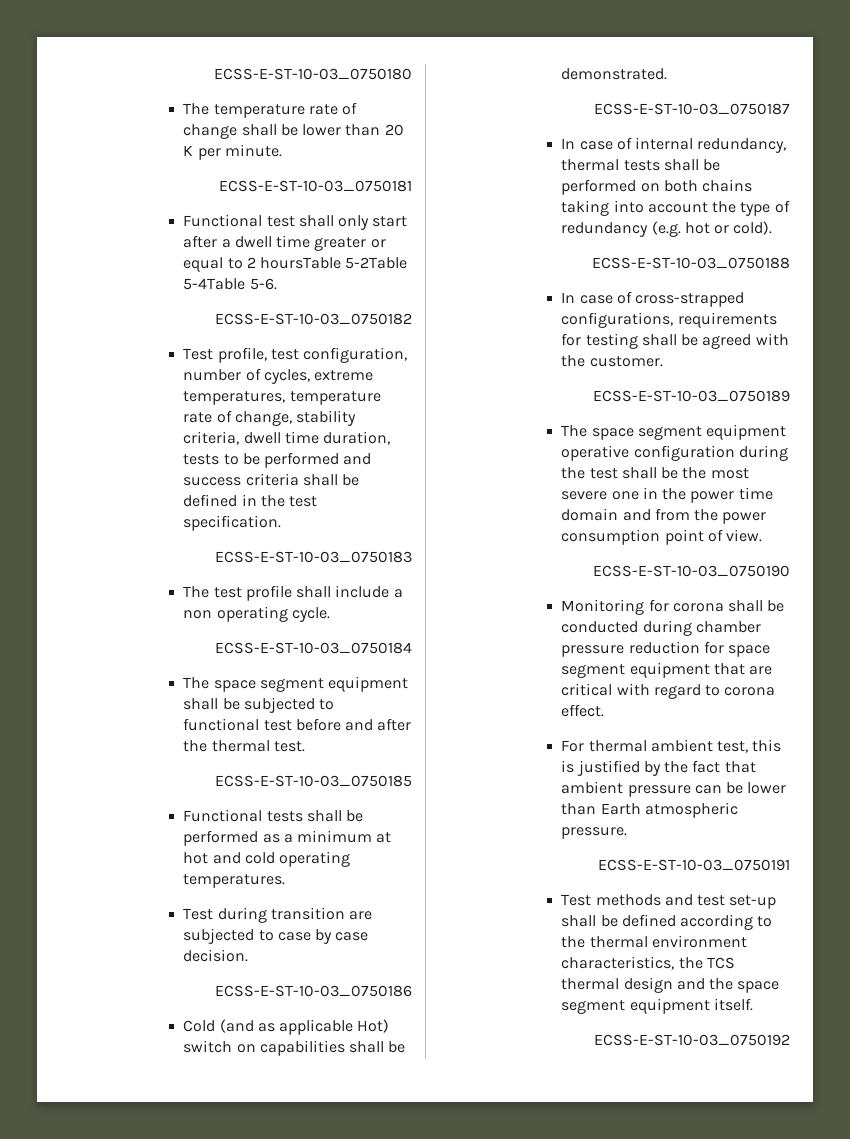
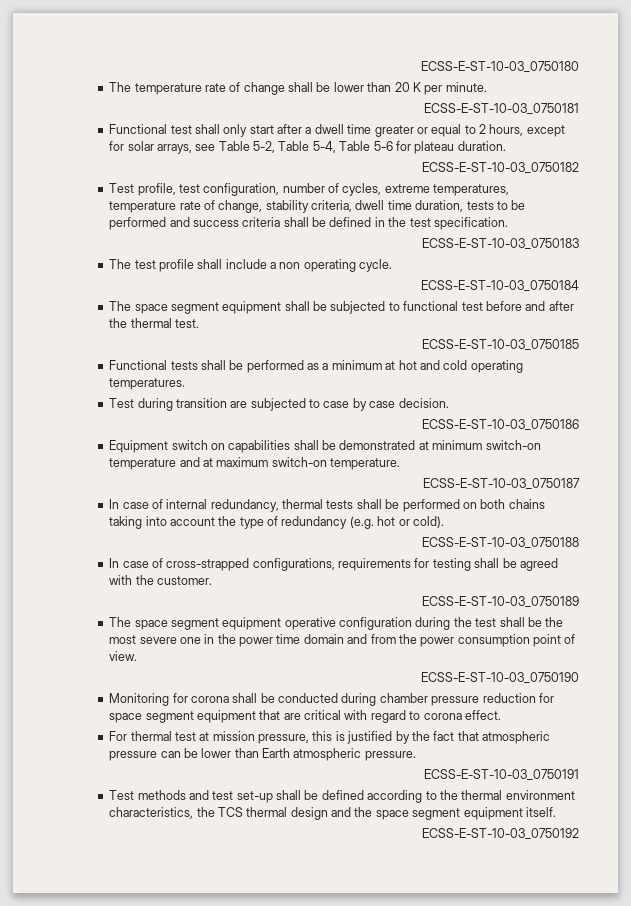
[260,257,408,269] [183,278,277,290] hoursTable 5-2Table 5-4Table 5-6. -> [489,124,565,137] [109,141,506,154] hours, except for solar arrays, see Table 5-2, Table 5-4, Table 5-6 for plateau duration.
[183,1019,390,1035] Cold (and as applicable Hot) -> [109,440,169,453] Equipment
[561,68,668,80] demonstrated. -> [339,440,541,450] [109,457,401,470] demonstrated at minimum switch-on temperature and at maximum switch-on temperature.
[650,739,749,753] ambient test, -> [174,731,310,744] test at mission pressure,
[561,781,624,794] ambient -> [482,731,551,744] atmospheric

